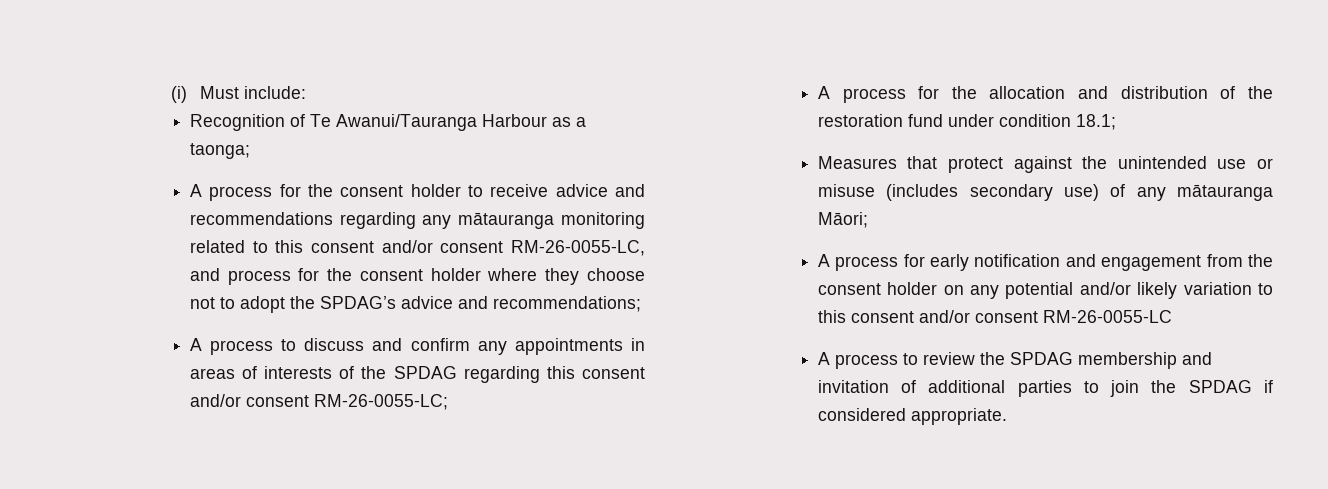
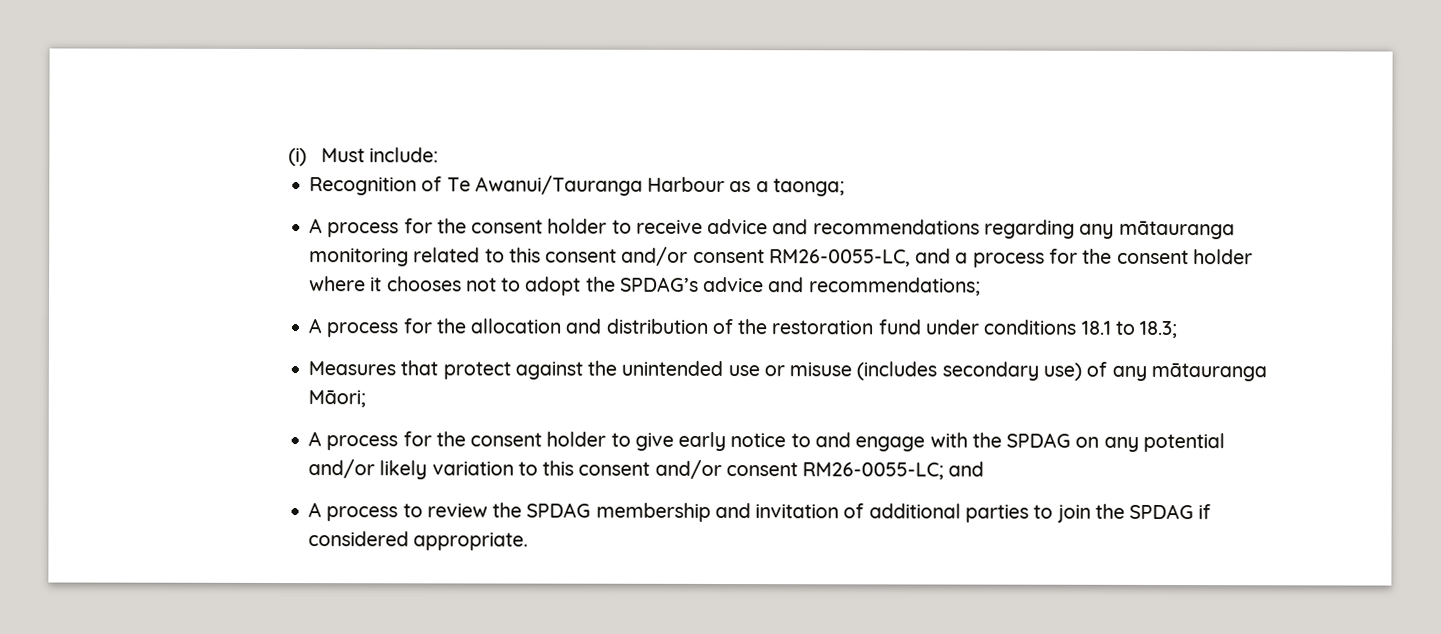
[511,240,645,256] [189,268,220,281] RM-26-0055-LC, and -> [768,248,969,267] RM26-0055-LC, and a
[545,268,646,285] they choose -> [370,276,462,292] it chooses
[189,338,646,355] [189,366,646,383] [189,394,448,410] // A process to discuss and confirm any appointments in areas of interests of the SPDAG regarding this consent and/or consent RM-26-0055-LC; -> (981, 286) none
[998,114,1116,130] condition 18.1; -> [983,319,1178,339] conditions 18.1 to 18.3;
[930,254,1273,271] [817,282,938,295] early notification and engagement from the consent holder -> [435,431,1072,452] the consent holder to give early notice to and engage with the SPDAG
[1042,310,1172,323] RM-26-0055-LC -> [802,461,985,480] RM26-0055-LC; and

